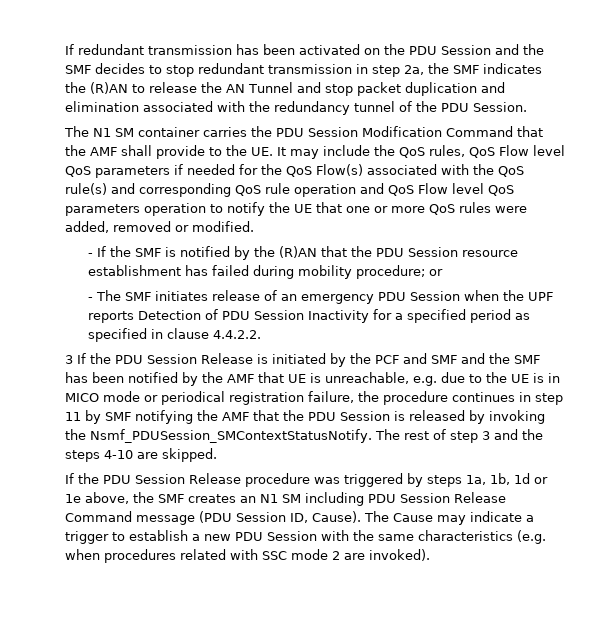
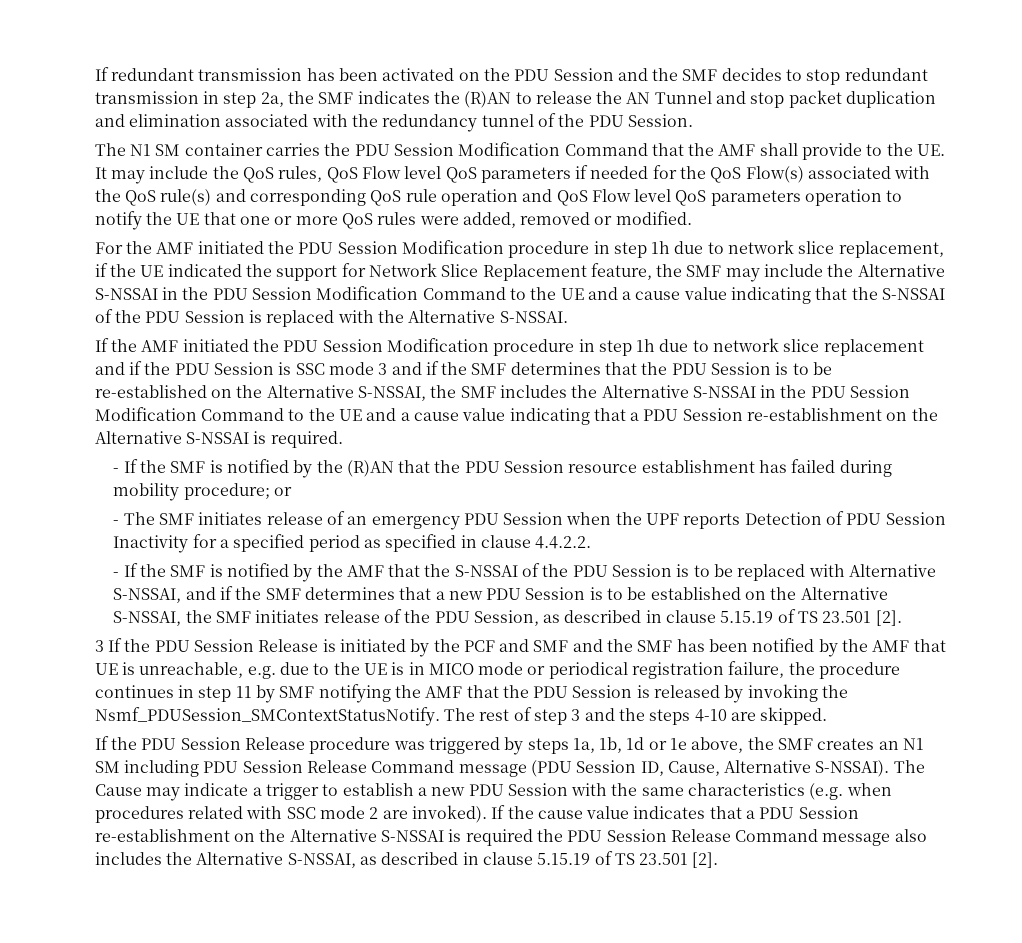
(254, 226) none -> [94,240,944,258] [94,263,945,282] [94,286,946,304] [94,309,568,327] [94,338,924,356] [94,361,833,375] [94,385,911,401] [94,407,938,425] [94,431,343,448] // For the AMF initiated the PDU Session Modification procedure in step 1h due to network slice replacement, if the UE indicated the support for Network Slice Replacement feature, the SMF may include the Alternative S-NSSAI in the PDU Session Modification Command to the UE and a cause value indicating that the S-NSSAI of the PDU Session is replaced with the Alternative S-NSSAI. // If the AMF initiated the PDU Session Modification procedure in step 1h due to network slice replacement and if the PDU Session is SSC mode 3 and if the SMF determines that the PDU Session is to be re-established on the Alternative S-NSSAI, the SMF includes the Alternative S-NSSAI in the PDU Session Modification Command to the UE and a cause value indicating that a PDU Session re-establishment on the Alternative S-NSSAI is required.
(261, 334) none -> [113,563,936,582] [113,586,888,603] [113,609,902,626] // - If the SMF is notified by the AMF that the S-NSSAI of the PDU Session is to be replaced with Alternative S-NSSAI, and if the SMF determines that a new PDU Session is to be established on the Alternative S-NSSAI, the SMF initiates release of the PDU Session, as described in clause 5.15.19 of TS 23.501 [2].
[311,511,361,523] Cause). -> [667,760,890,777] Cause, Alternative S-NSSAI).
(430, 555) none -> [491,805,859,819] [94,829,927,846] [94,851,719,868] If the cause value indicates that a PDU Session re-establishment on the Alternative S-NSSAI is required the PDU Session Release Command message also includes the Alternative S-NSSAI, as described in clause 5.15.19 of TS 23.501 [2].

